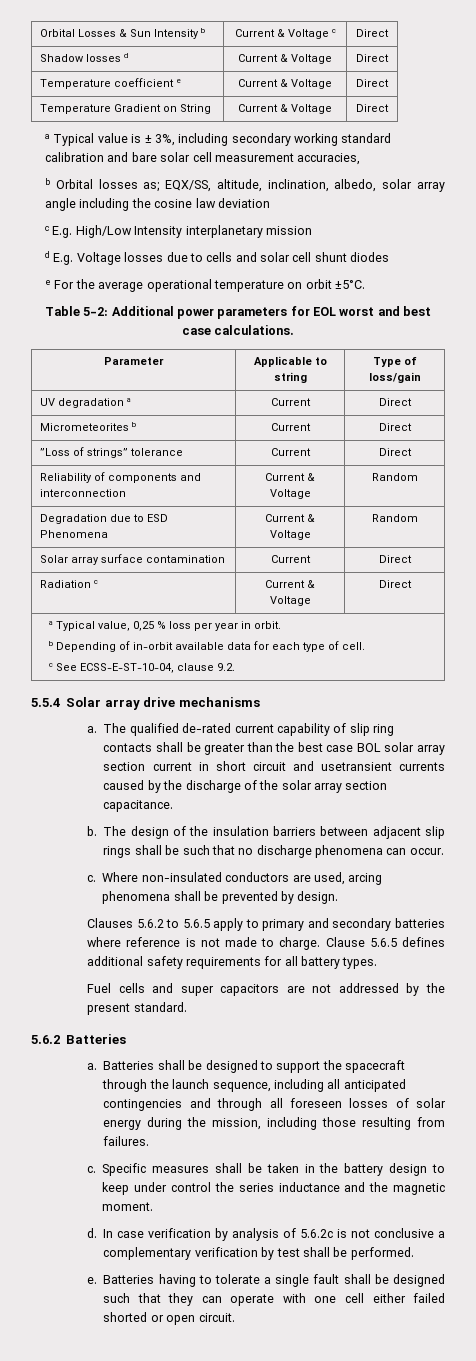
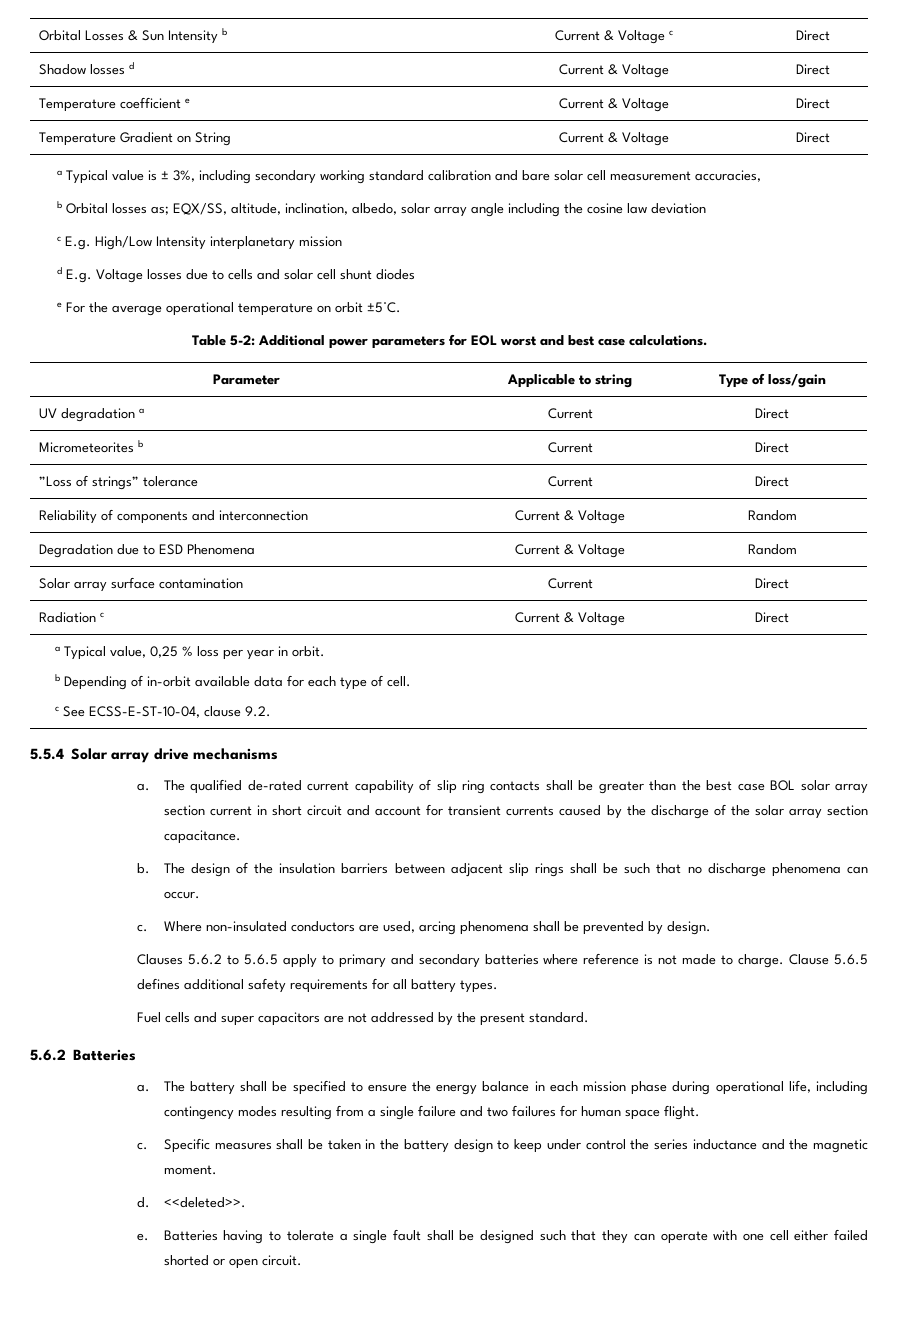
[320,762,392,771] usetransient -> [375,804,502,816] account for transient
[103,1060,406,1073] [102,1079,406,1092] [103,1098,446,1111] [103,1117,445,1130] [103,1136,150,1146] Batteries shall be designed to support the spacecraft through the launch sequence, including all anticipated contingencies and through all foreseen losses of solar energy during the mission, including those resulting from failures. -> [163,1080,868,1095] [163,1105,700,1120] The battery shall be specified to ensure the energy balance in each mission phase during operational life, including contingency modes resulting from a single failure and two failures for human space flight.
[103,1228,445,1241] [103,1247,414,1260] In case verification by analysis of 5.6.2c is not conclusive a complementary verification by test shall be performed. -> [163,1197,246,1208] <<deleted>>.

